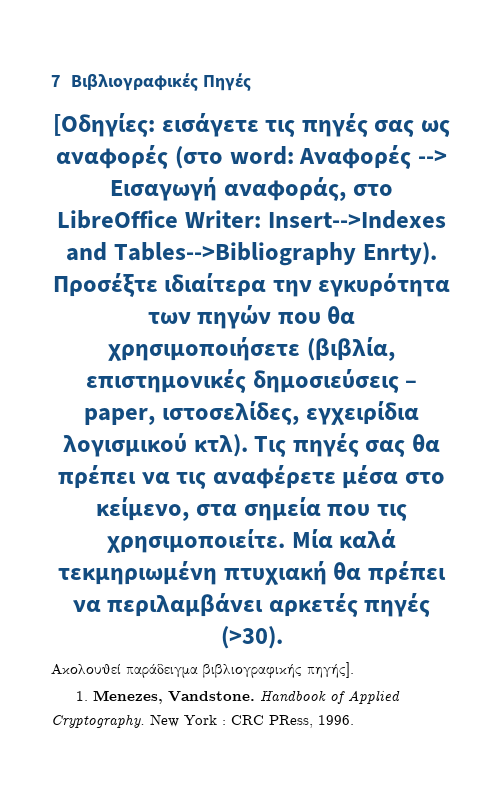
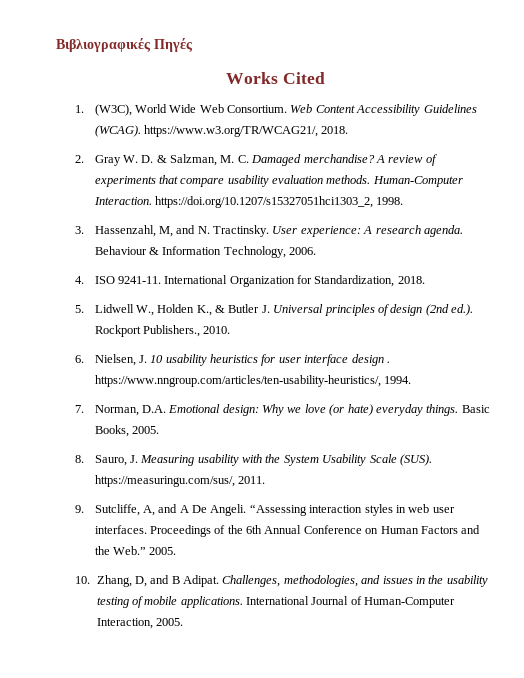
[51,75,61,87] 7 -> (56, 45) none
[52,113,451,137] [56,145,447,169] [110,177,393,201] [57,210,446,229] [66,242,437,266] [52,273,451,297] [147,305,356,329] [108,337,395,361] [85,369,418,393] [84,401,419,425] [62,433,441,457] [57,465,446,489] [96,497,407,521] [106,529,397,553] [58,561,446,585] [71,593,431,617] [220,626,283,649] [51,662,354,678] [75,690,400,704] [51,714,354,728] [Οδηγίες: εισάγετε τις πηγές σας ως αναφορές (στο word: Αναφορές --> Εισαγωγή αναφοράς, στο LibreOffice Writer: Insert-->Indexes and Tables-->Bibliography Enrty). Προσέξτε ιδιαίτερα την εγκυρότητα των πηγών που θα χρησιμοποιήσετε (βιβλία, επιστημονικές δημοσιεύσεις – paper, ιστοσελίδες, εγχειρίδια λογισμικού κτλ). Τις πηγές σας θα πρέπει να τις αναφέρετε μέσα στο κείμενο, στα σημεία που τις χρησιμοποιείτε. Μία καλά τεκμηριωμένη πτυχιακή θα πρέπει να περιλαμβάνει αρκετές πηγές (>30). // Ακολουθεί παράδειγμα βιβλιογραφικής πηγής]. // 1. Menezes, Vandstone. Handbook of Applied Cryptography. New York : CRC PRess, 1996. -> [226,72,325,84] [75,104,477,116] [94,125,349,137] [75,154,437,166] [94,175,463,187] [93,196,404,208] [75,225,463,237] [94,246,317,258] [75,275,425,287] [75,304,474,316] [94,325,231,337] [75,354,390,366] [94,375,411,387] [75,404,490,416] [94,425,159,437] [75,454,432,466] [94,475,265,487] [75,504,455,516] [94,525,481,537] [94,546,177,555] [75,575,488,587] [96,596,456,608] [96,618,183,629] Works Cited // 1. (W3C), World Wide Web Consortium. Web Content Accessibility Guidelines (WCAG). https://www.w3.org/TR/WCAG21/, 2018. // 2. Gray W. D. & Salzman, M. C. Damaged merchandise? A review of experiments that compare usability evaluation methods. Human-Computer Interaction. https://doi.org/10.1207/s15327051hci1303_2, 1998. // 3. Hassenzahl, M, and N. Tractinsky. User experience: A research agenda. Behaviour & Information Technology, 2006. // 4. ISO 9241-11. International Organization for Standardization, 2018. // 5. Lidwell W., Holden K., & Butler J. Universal principles of design (2nd ed.). Rockport Publishers., 2010. // 6. Nielsen, J. 10 usability heuristics for user interface design . https://www.nngroup.com/articles/ten-usability-heuristics/, 1994. // 7. Norman, D.A. Emotional design: Why we love (or hate) everyday things. Basic Books, 2005. // 8. Sauro, J. Measuring usability with the System Usability Scale (SUS). https://measuringu.com/sus/, 2011. // 9. Sutcliffe, A, and A De Angeli. “Assessing interaction styles in web user interfaces. Proceedings of the 6th Annual Conference on Human Factors and the Web.” 2005. // 10. Zhang, D, and B Adipat. Challenges, methodologies, and issues in the usability testing of mobile applications. International Journal of Human-Computer Interaction, 2005.

